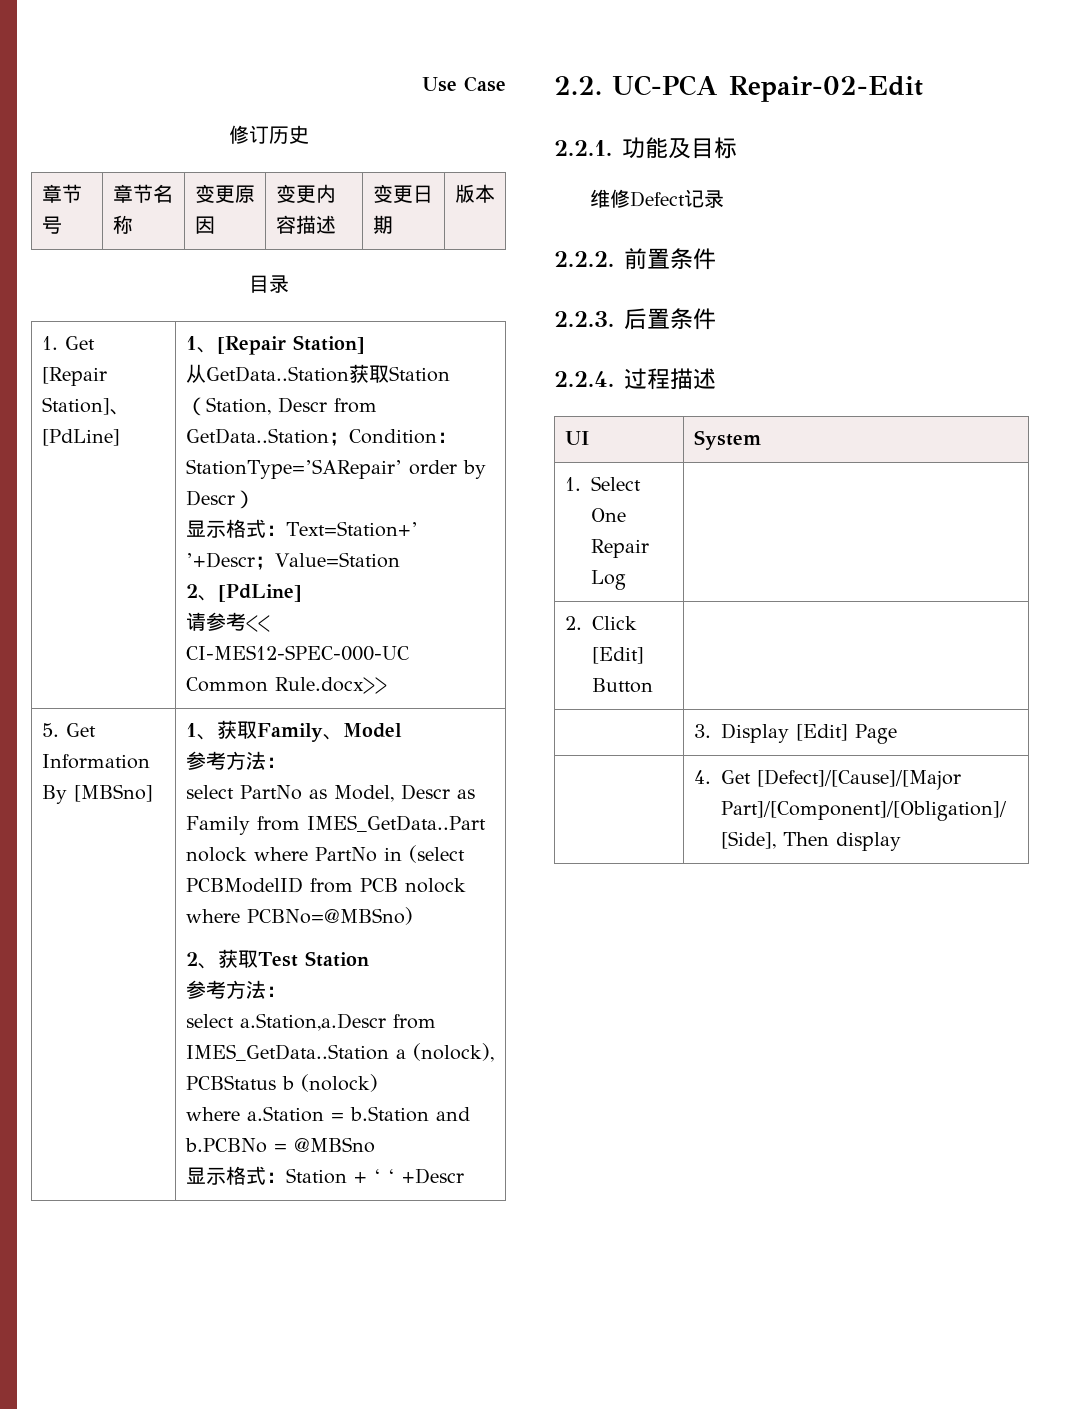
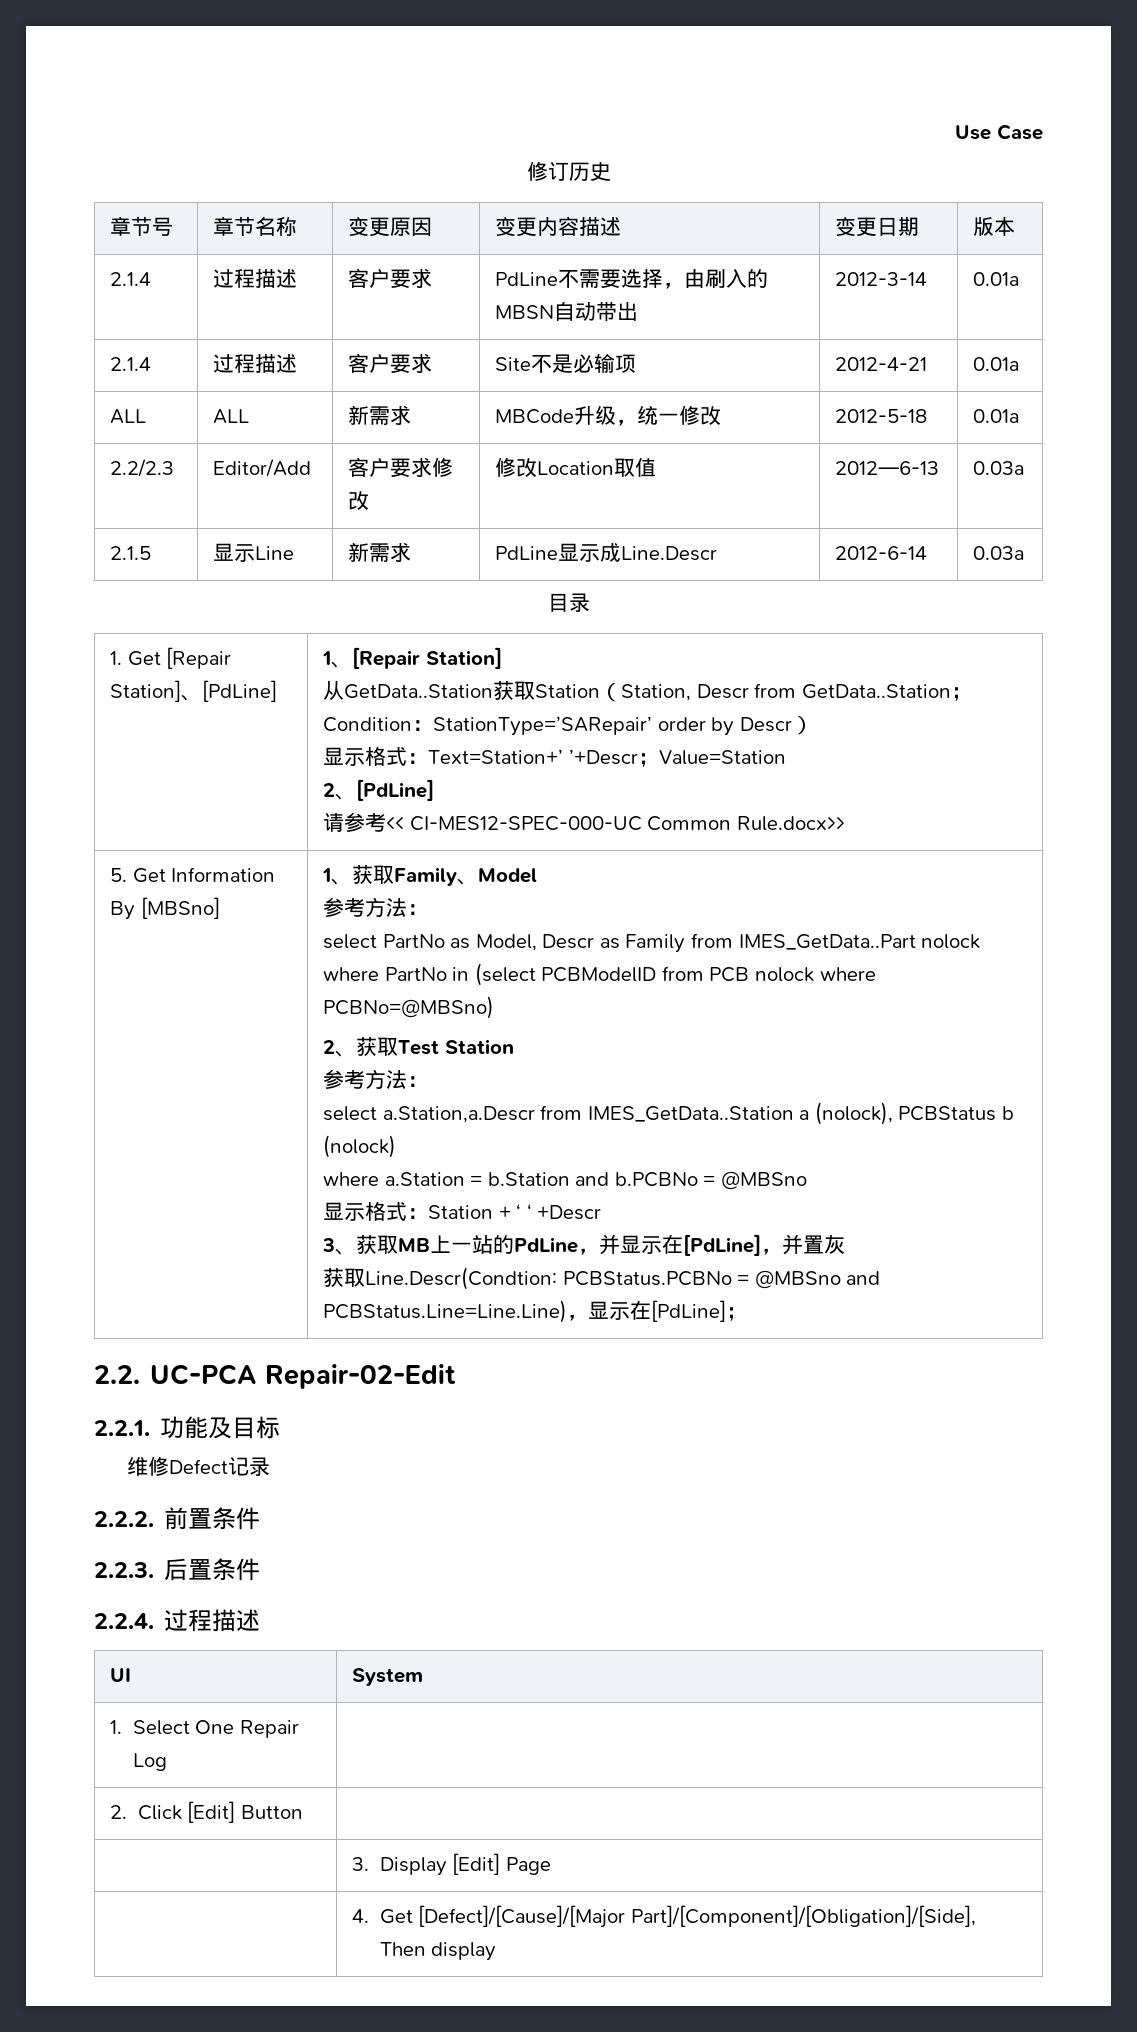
(495, 193) none -> [110,272,152,286] [213,269,298,288] [348,268,433,288] [495,269,769,289] [495,301,639,322] [835,272,928,286] [973,272,1020,286] [110,357,152,371] [213,354,298,373] [348,353,433,373] [495,353,637,373] [835,357,928,371] [973,357,1020,371] [110,409,147,424] [213,409,250,424] [348,405,412,425] [495,405,722,426] [835,409,928,423] [973,409,1020,423] [110,459,175,477] [213,459,312,477] [348,457,454,477] [348,491,370,510] [495,457,657,477] [835,461,940,475] [973,461,1025,475] [110,546,152,560] [213,543,295,562] [348,542,412,562] [495,543,718,562] [835,546,928,560] [973,546,1025,560] // 2.1.4 | 过程描述 | 客户要求 | PdLine不需要选择，由刷入的MBSN自动带出 | 2012-3-14 | 0.01a // 2.1.4 | 过程描述 | 客户要求 | Site不是必输项 | 2012-4-21 | 0.01a // ALL | ALL | 新需求 | MBCode升级，统一修改 | 2012-5-18 | 0.01a // 2.2/2.3 | Editor/Add | 客户要求修改 | 修改Location取值 | 2012—6-13 | 0.03a // 2.1.5 | 显示Line | 新需求 | PdLine显示成Line.Descr | 2012-6-14 | 0.03a
(464, 1176) none -> [322,1234,846,1256] [323,1267,881,1290] [323,1300,748,1323] // 3、获取MB上一站的PdLine，并显示在[PdLine]，并置灰 // 获取Line.Descr(Condtion: PCBStatus.PCBNo = @MBSno and PCBStatus.Line=Line.Line)，显示在[PdLine]；

